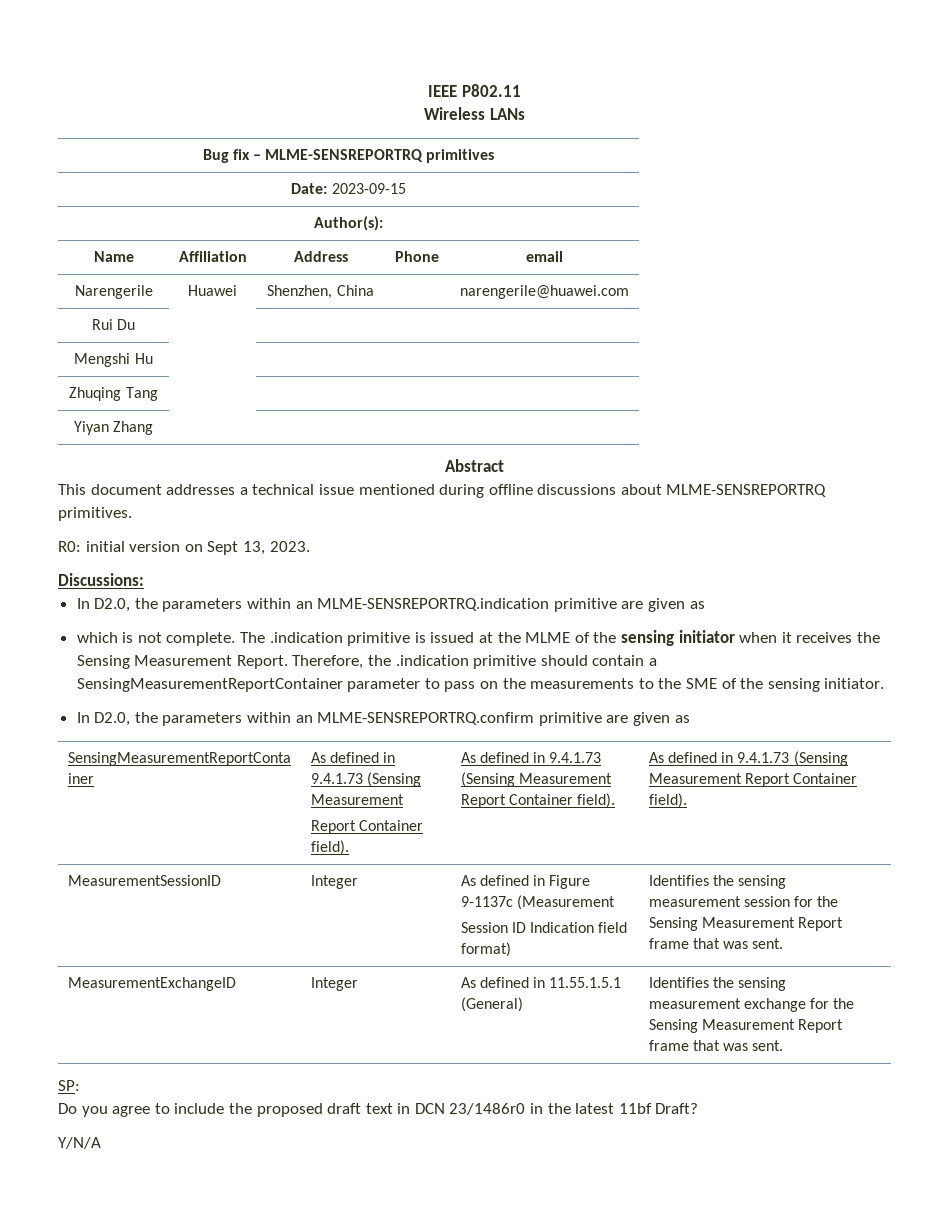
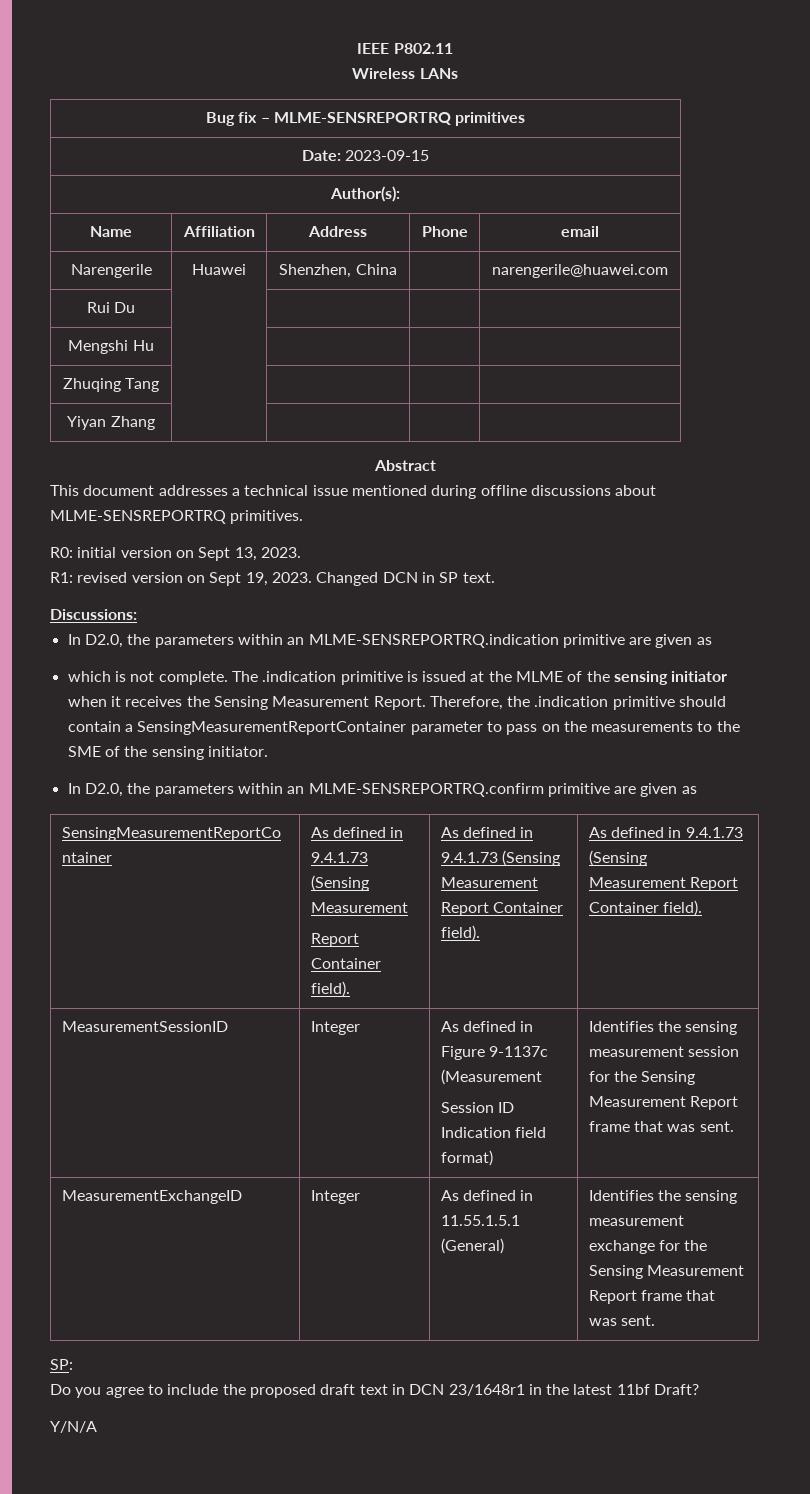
(310, 546) none -> [50,572,495,586] // R1: revised version on Sept 19, 2023. Changed DCN in SP text.
[449,1103,526,1115] 23/1486r0 -> [448,1384,525,1396] 23/1648r1

